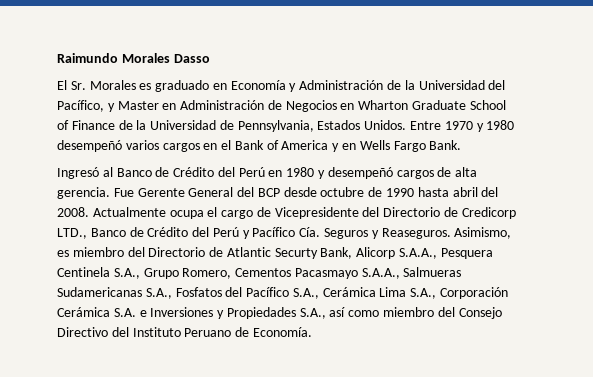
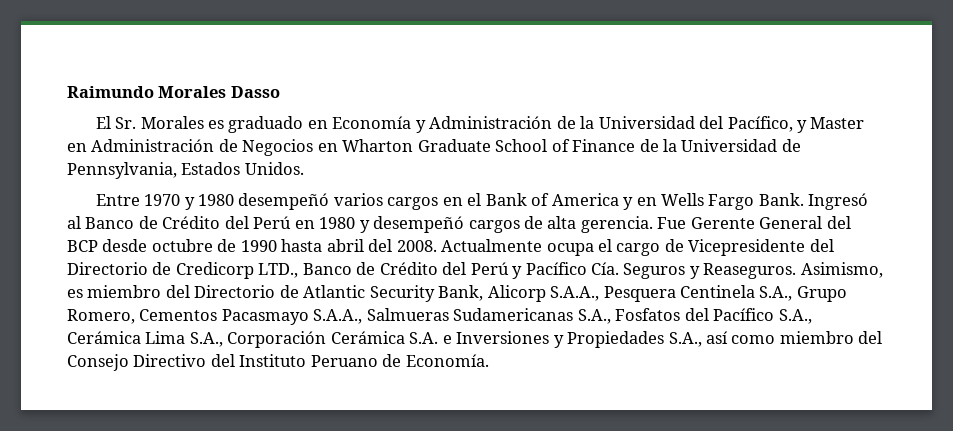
(407, 125) none -> (304, 168) //
(462, 145) // -> (804, 199) none
[274,248,318,259] Securty -> [369,285,435,302] Security

